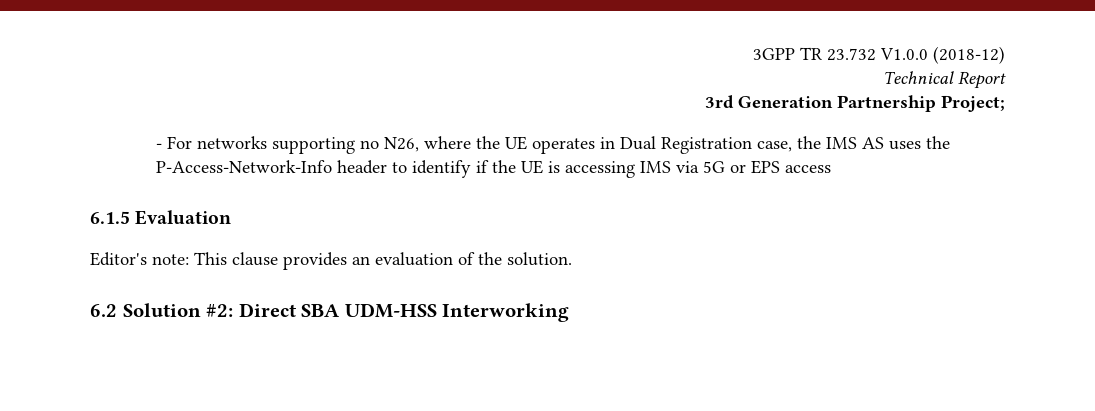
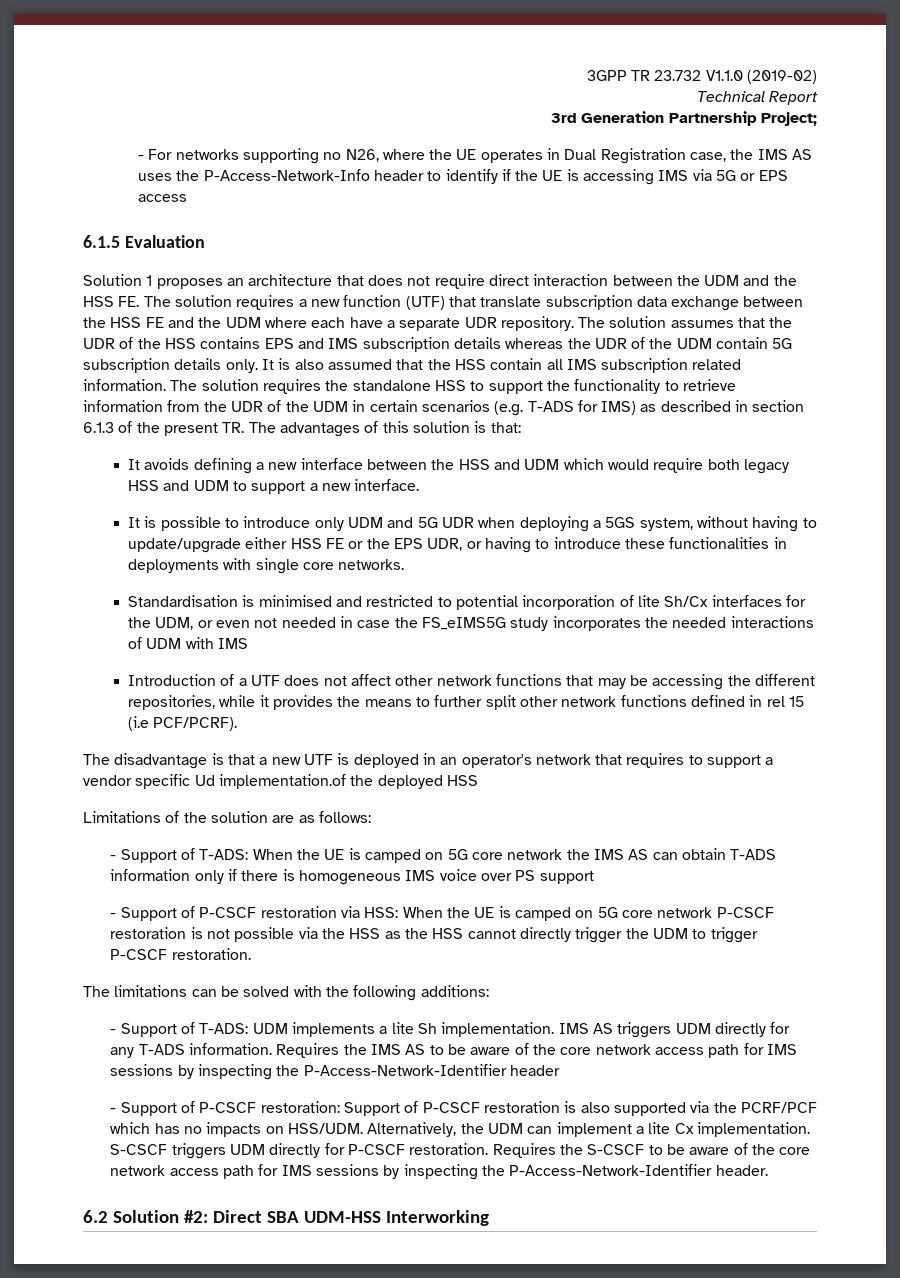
[880,46,1005,64] V1.0.0 (2018-12) -> [705,70,818,84] V1.1.0 (2019-02)
[90,252,572,270] Editor's note: This clause provides an evaluation of the solution. -> [83,274,797,289] [83,295,804,311] [83,316,793,331] [83,337,793,352] [83,358,742,373] [83,379,736,394] [83,400,805,416] [83,421,521,437] [128,458,789,474] [128,479,420,494] [128,516,817,532] [128,537,787,553] [128,558,405,574] [128,595,806,610] [128,616,814,631] [128,637,249,649] [128,674,815,690] [128,695,804,710] [128,716,238,731] [83,753,774,769] [83,774,478,789] [83,811,371,823] [110,848,777,863] [110,869,594,885] [110,906,774,921] [110,927,758,943] [110,948,251,960] [83,985,489,1001] [110,1022,791,1038] [110,1043,797,1058] [110,1064,561,1080] [110,1101,817,1116] [110,1122,810,1137] [110,1143,811,1159] [110,1164,768,1180] Solution 1 proposes an architecture that does not require direct interaction between the UDM and the HSS FE. The solution requires a new function (UTF) that translate subscription data exchange between the HSS FE and the UDM where each have a separate UDR repository. The solution assumes that the UDR of the HSS contains EPS and IMS subscription details whereas the UDR of the UDM contain 5G subscription details only. It is also assumed that the HSS contain all IMS subscription related information. The solution requires the standalone HSS to support the functionality to retrieve information from the UDR of the UDM in certain scenarios (e.g. T-ADS for IMS) as described in section 6.1.3 of the present TR. The advantages of this solution is that: // It avoids defining a new interface between the HSS and UDM which would require both legacy HSS and UDM to support a new interface. // It is possible to introduce only UDM and 5G UDR when deploying a 5GS system, without having to update/upgrade either HSS FE or the EPS UDR, or having to introduce these functionalities in deployments with single core networks. // Standardisation is minimised and restricted to potential incorporation of lite Sh/Cx interfaces for the UDM, or even not needed in case the FS_eIMS5G study incorporates the needed interactions of UDM with IMS // Introduction of a UTF does not affect other network functions that may be accessing the different repositories, while it provides the means to further split other network functions defined in rel 15 (i.e PCF/PCRF). // The disadvantage is that a new UTF is deployed in an operator's network that requires to support a vendor specific Ud implementation.of the deployed HSS // Limitations of the solution are as follows: // - Support of T-ADS: When the UE is camped on 5G core network the IMS AS can obtain T-ADS information only if there is homogeneous IMS voice over PS support // - Support of P-CSCF restoration via HSS: When the UE is camped on 5G core network P-CSCF restoration is not possible via the HSS as the HSS cannot directly trigger the UDM to trigger P-CSCF restoration. // The limitations can be solved with the following additions: // - Support of T-ADS: UDM implements a lite Sh implementation. IMS AS triggers UDM directly for any T-ADS information. Requires the IMS AS to be aware of the core network access path for IMS sessions by inspecting the P-Access-Network-Identifier header // - Support of P-CSCF restoration: Support of P-CSCF restoration is also supported via the PCRF/PCF which has no impacts on HSS/UDM. Alternatively, the UDM can implement a lite Cx implementation. S-CSCF triggers UDM directly for P-CSCF restoration. Requires the S-CSCF to be aware of the core network access path for IMS sessions by inspecting the P-Access-Network-Identifier header.

